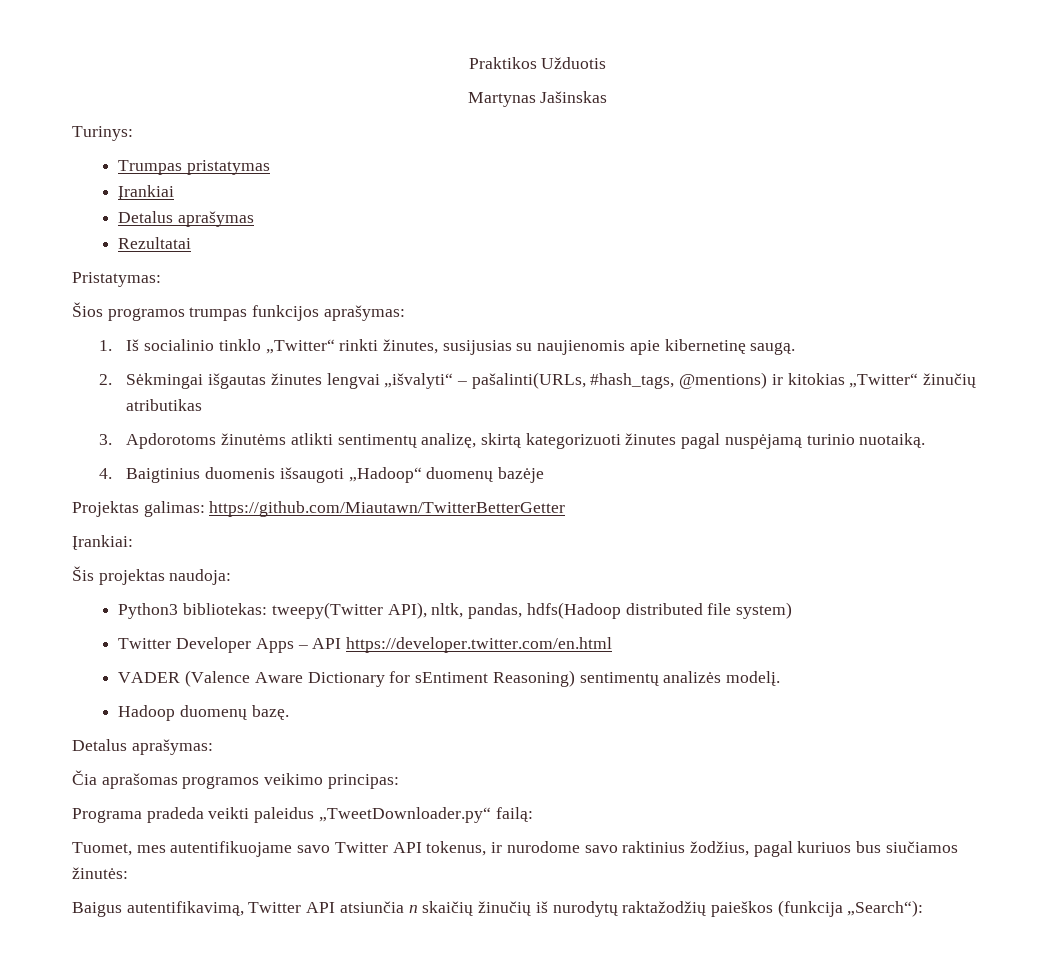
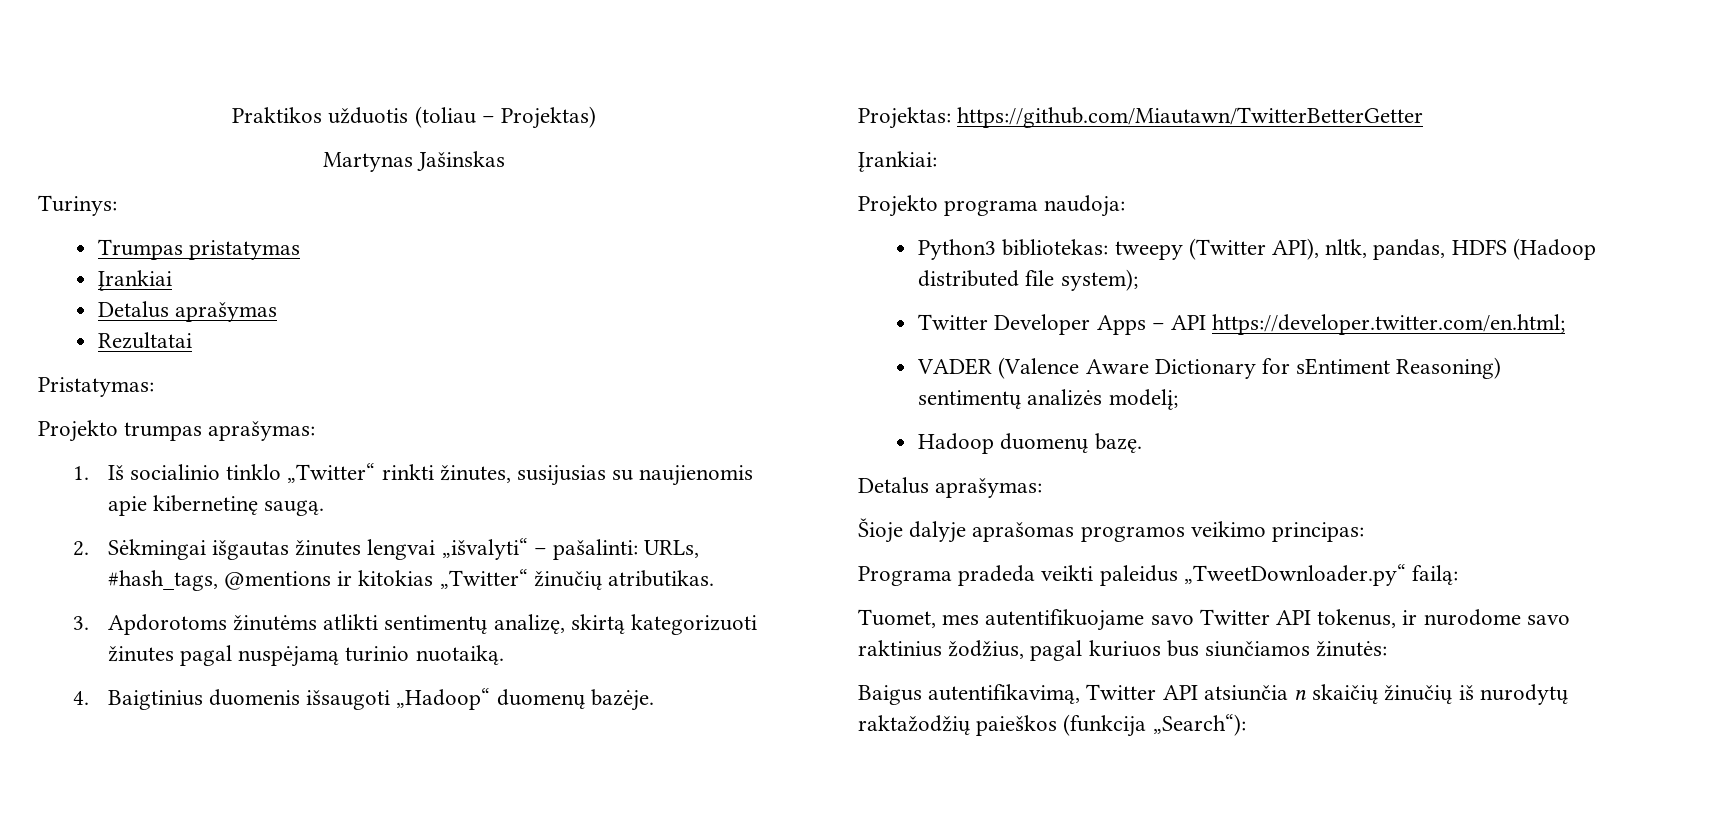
[541,57,607,69] Užduotis -> [328,106,596,129] užduotis (toliau – Projektas)
[72,302,320,321] Šios programos trumpas funkcijos -> [38,420,203,442] Projekto trumpas
[471,372,768,389] pašalinti(URLs, #hash_tags, @mentions) -> [552,539,700,560] [107,570,331,591] pašalinti: URLs, #hash_tags, @mentions
[126,399,203,411] atributikas -> [607,570,714,587] atributikas.
[498,467,545,483] [72,501,205,517] bazėje // Projektas galimas: -> [590,689,654,711] [858,107,951,129] bazėje. // Projektas:
[72,566,165,585] Šis projektas -> [858,195,1039,217] Projekto programa
[271,602,383,619] tweepy(Twitter -> [1114,238,1266,260] tweepy (Twitter
[526,602,621,619] hdfs(Hadoop -> [1451,238,1596,260] HDFS (Hadoop
[735,602,792,619] system) -> [1060,269,1138,291] system);
[346,637,613,653] https://developer.twitter.com/en.html -> [1212,314,1566,335] https://developer.twitter.com/en.html;
[725,671,780,686] modelį. -> [1108,389,1178,410] modelį;
[72,770,97,785] Čia -> [858,518,967,543] Šioje dalyje
[885,841,958,853] siučiamos -> [1205,641,1311,657] siunčiamos

